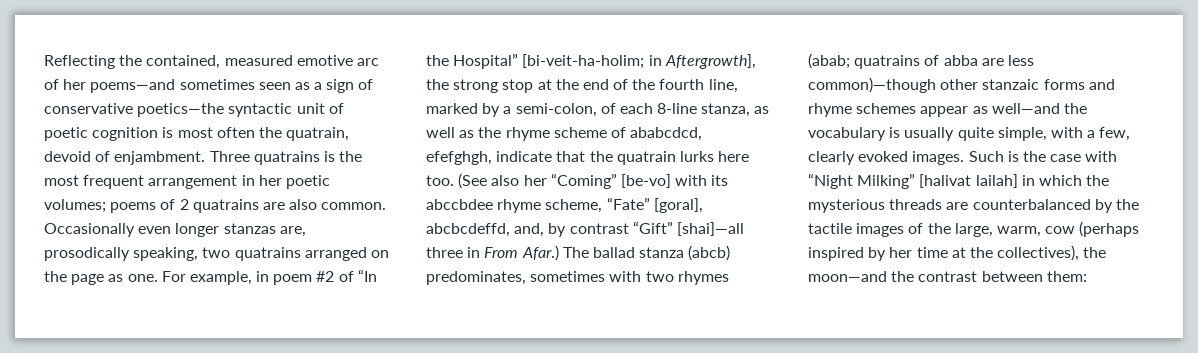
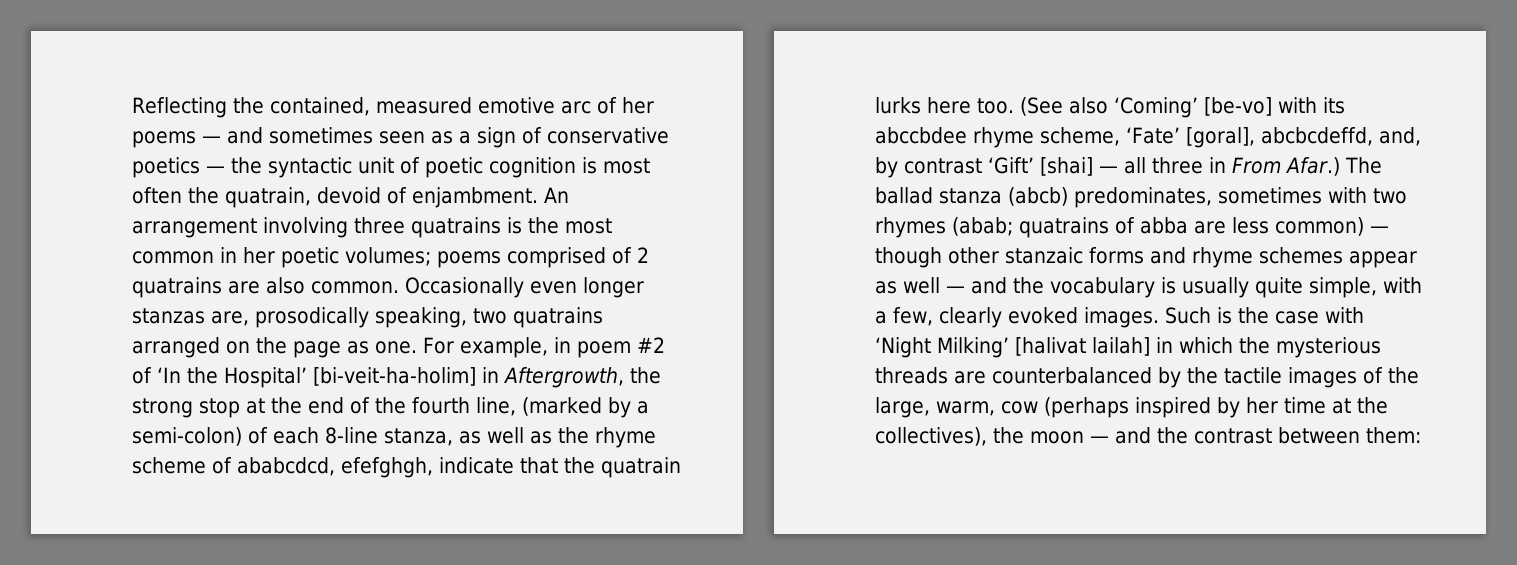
[90,79,176,93] poems—and -> [132,127,263,148] poems — and
[137,103,225,117] poetics—the -> [132,157,262,178] poetics — the
[209,151,250,162] Three -> [544,187,569,203] [132,217,405,238] An arrangement involving three
[83,175,238,189] frequent arrangement -> [132,251,214,264] common
(157, 207) none -> [507,247,606,268] comprised
[357,269,377,282] [426,53,756,69] “In the Hospital” [bi-veit-ha-holim; in Aftergrowth], -> [157,367,624,388] ‘In the Hospital’ [bi-veit-ha-holim] in Aftergrowth,
[426,103,478,114] marked -> [522,397,602,416] (marked
[515,103,597,117] semi-colon, -> [132,427,242,446] semi-colon)
[523,173,617,189] her “Coming” -> [1114,97,1198,118] ‘Coming’
[606,197,650,210] “Fate” -> [1126,127,1180,144] ‘Fate’
[632,221,744,236] “Gift” [shai]—all -> [988,157,1146,176] ‘Gift’ [shai] — all
[808,77,936,93] common)—though -> [1275,217,1389,236] [875,247,942,268] common) — though
[991,103,1060,114] well—and -> [903,277,1007,294] well — and
[808,173,916,189] “Night Milking” -> [875,337,1009,358] ‘Night Milking’
[808,271,887,282] moon—and -> [1030,427,1151,444] moon — and

